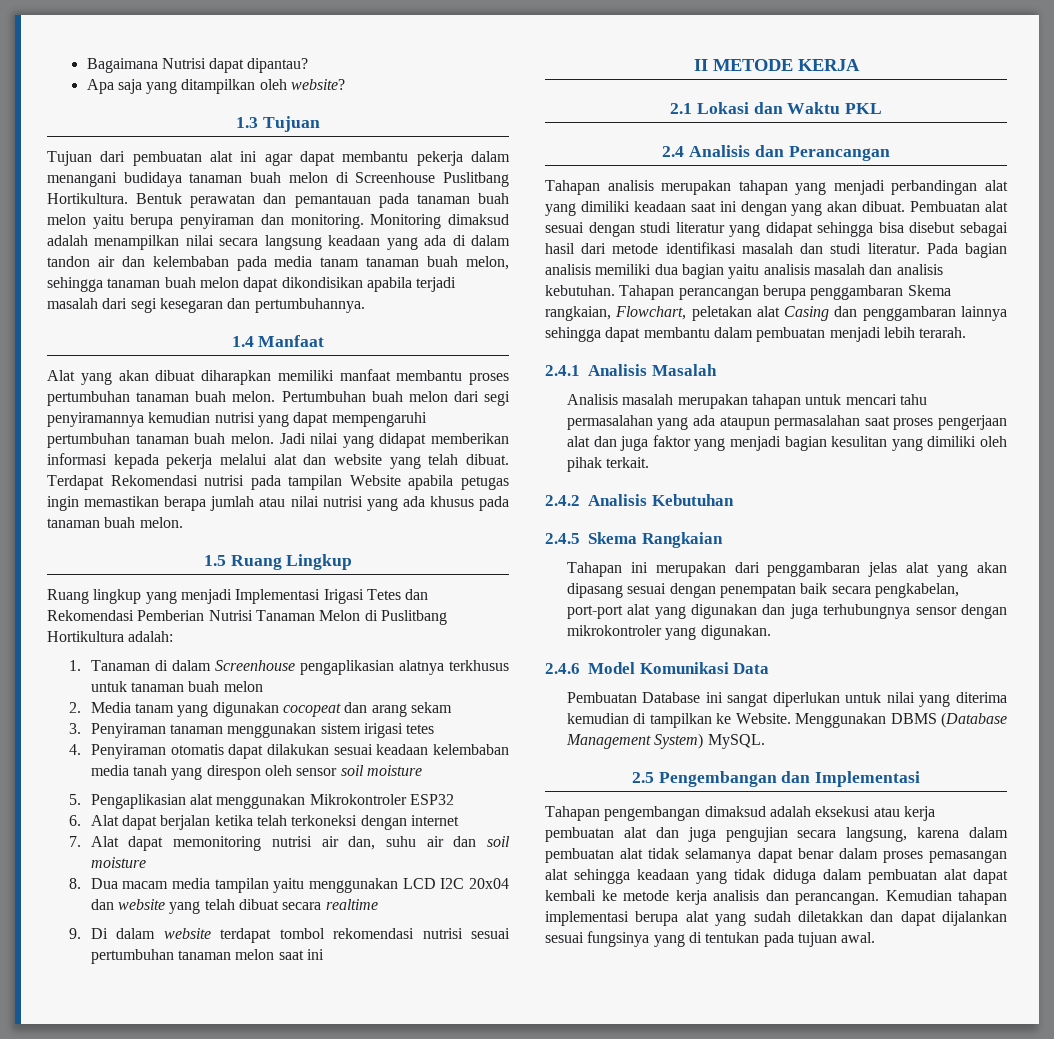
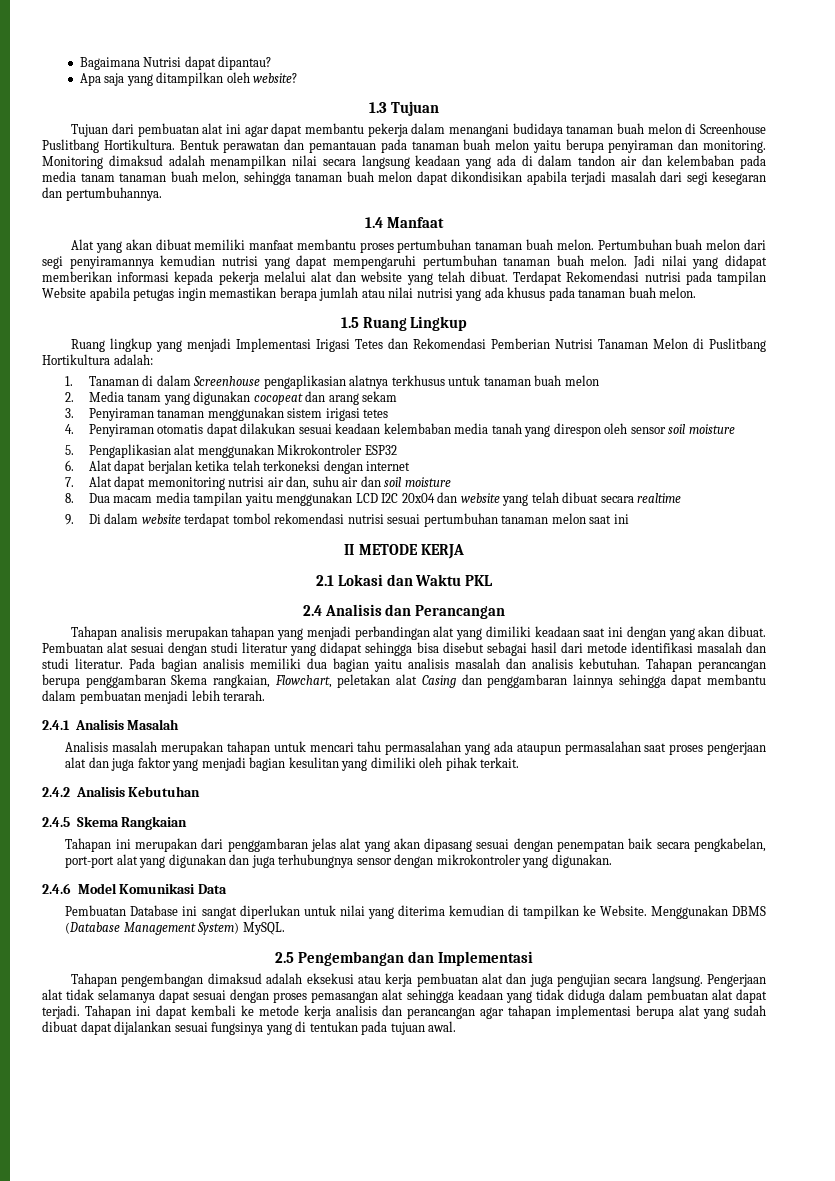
[201,370,271,385] diharapkan -> (192, 244) none
[846,827,1008,842] [545,848,614,863] langsung, karena dalam pembuatan -> [651,973,766,987] langsung. Pengerjaan
[797,848,878,859] benar dalam -> [193,989,270,1003] sesuai dengan
(1008, 876) none -> [42,1005,187,1019] terjadi. Tahapan ini dapat
[795,890,952,905] perancangan. Kemudian -> [407,1007,504,1019] perancangan agar
[797,911,894,922] diletakkan dan -> [42,1021,78,1032] dibuat

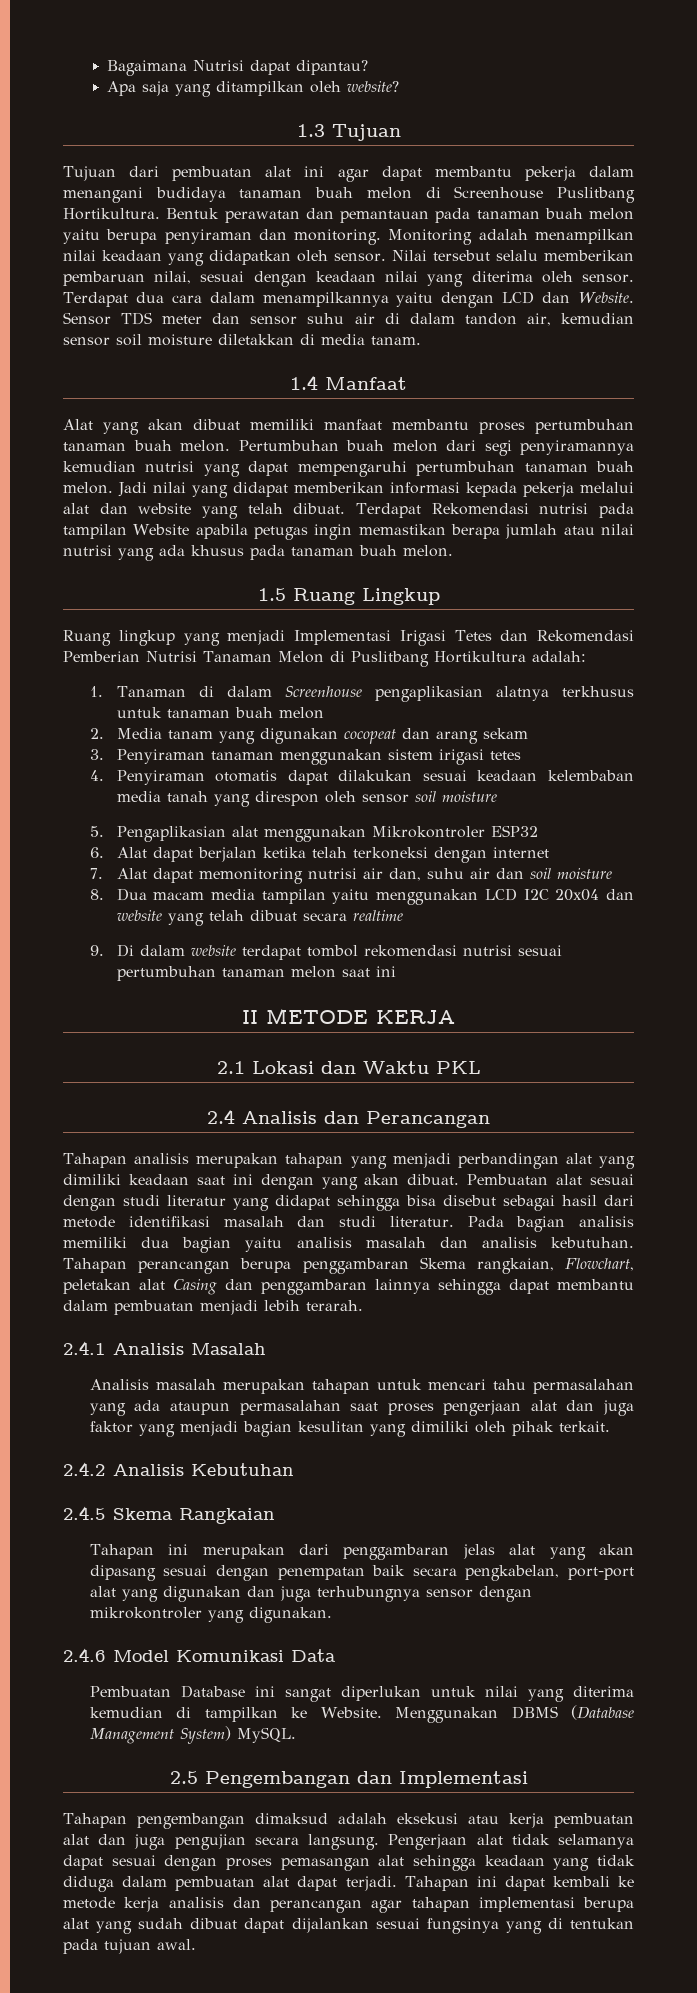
[108,155,163,166] dimaksud -> (473, 237) none
[322,155,766,169] [42,171,766,185] [42,187,162,201] secara langsung keadaan yang ada di dalam tandon air dan kelembaban pada media tanam tanaman buah melon, sehingga tanaman buah melon dapat dikondisikan apabila terjadi masalah dari segi kesegaran dan pertumbuhannya. -> [102,250,634,266] [63,271,635,287] [63,291,634,308] [63,312,634,326] [63,334,421,346] keadaan yang didapatkan oleh sensor. Nilai tersebut selalu memberikan pembaruan nilai, sesuai dengan keadaan nilai yang diterima oleh sensor. Terdapat dua cara dalam menampilkannya yaitu dengan LCD dan Website. Sensor TDS meter dan sensor suhu air di dalam tandon air, kemudian sensor soil moisture diletakkan di media tanam.

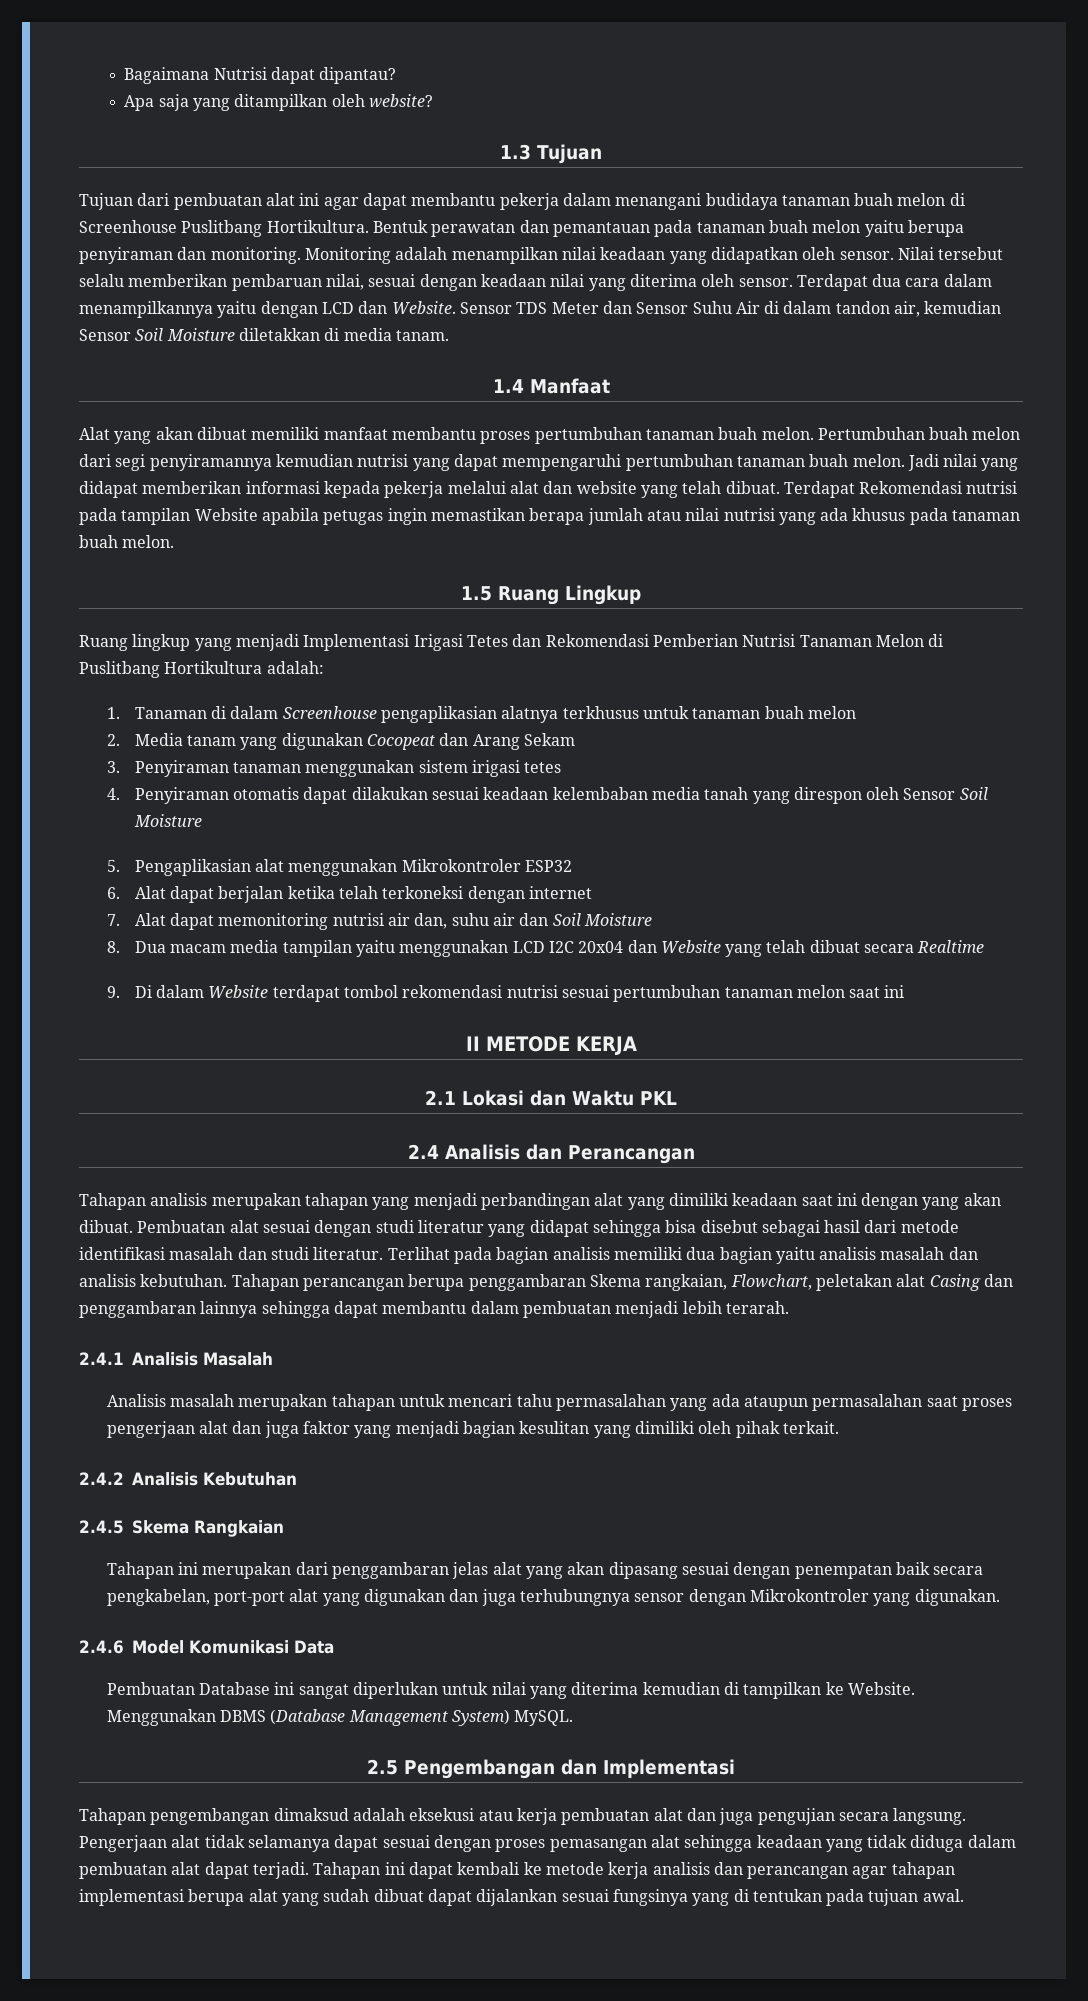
[162,313,375,325] meter dan sensor suhu air -> [551,301,760,314] Meter dan Sensor Suhu Air
[63,334,212,346] sensor soil moisture -> [79,328,235,341] Sensor Soil Moisture
[343,728,528,744] cocopeat dan arang sekam -> [366,733,575,750] Cocopeat dan Arang Sekam
[361,791,497,803] sensor soil moisture -> [903,787,988,800] [133,814,202,827] Sensor Soil Moisture
[529,868,612,879] soil moisture -> [552,913,652,926] Soil Moisture
[116,910,162,921] website -> [660,940,721,953] Website
[352,910,403,921] realtime -> [917,940,985,953] Realtime
[190,945,236,956] website -> [208,985,269,998] Website
[467,1216,504,1227] Pada -> [387,1247,492,1264] Terlihat pada
[89,1607,202,1619] mikrokontroler -> [750,1589,870,1602] Mikrokontroler

